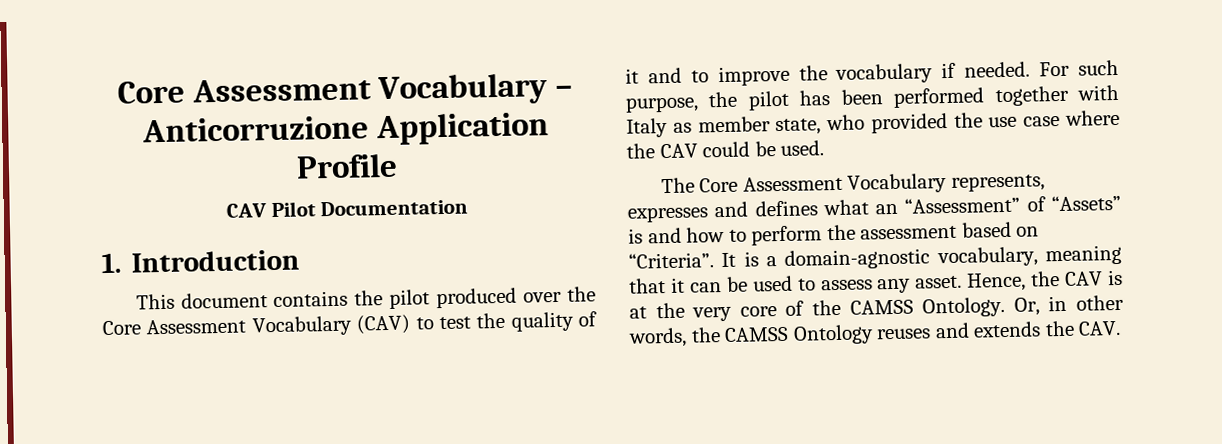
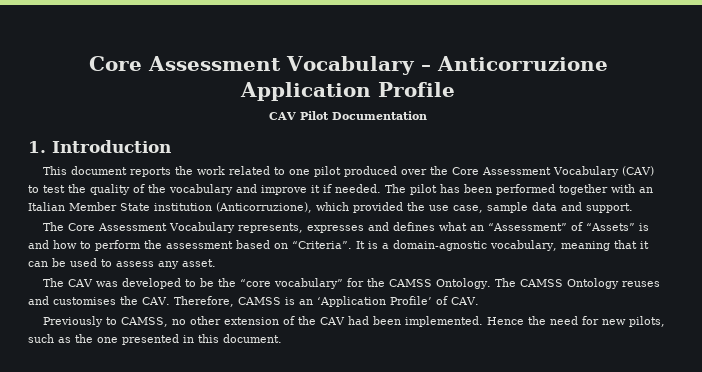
[273,290,384,308] contains the -> [130,166,311,177] reports the work related to one
[625,59,1119,87] [625,91,738,113] it and to improve the vocabulary if needed. For such purpose, the -> [148,184,406,195] the vocabulary and improve it if needed. The
[626,109,1120,138] [626,140,825,159] Italy as member state, who provided the use case where the CAV could be used. -> [639,187,653,193] [28,202,633,213] an Italian Member State institution (Anticorruzione), which provided the use case, sample data and support.
[966,269,1123,292] [629,294,1124,322] [628,327,721,348] Hence, the CAV is at the very core of the CAMSS Ontology. Or, in other words, the -> [43,278,517,289] // The CAV was developed to be the “core vocabulary” for the CAMSS Ontology. The
[973,321,1042,338] extends -> [53,297,116,305] customises
(1122, 328) none -> [173,296,479,307] [43,316,666,327] [28,334,282,345] Therefore, CAMSS is an ‘Application Profile’ of CAV. // Previously to CAMSS, no other extension of the CAV had been implemented. Hence the need for new pilots, such as the one presented in this document.

